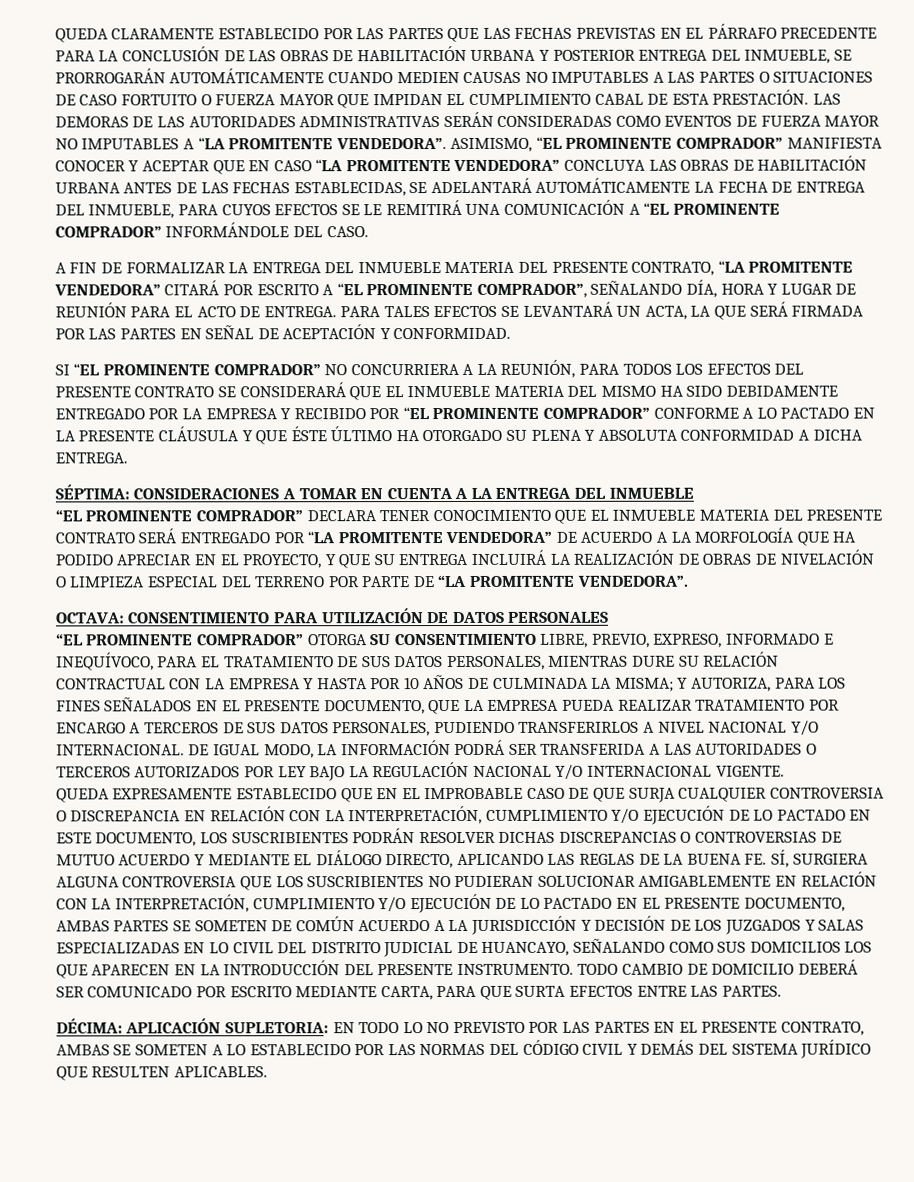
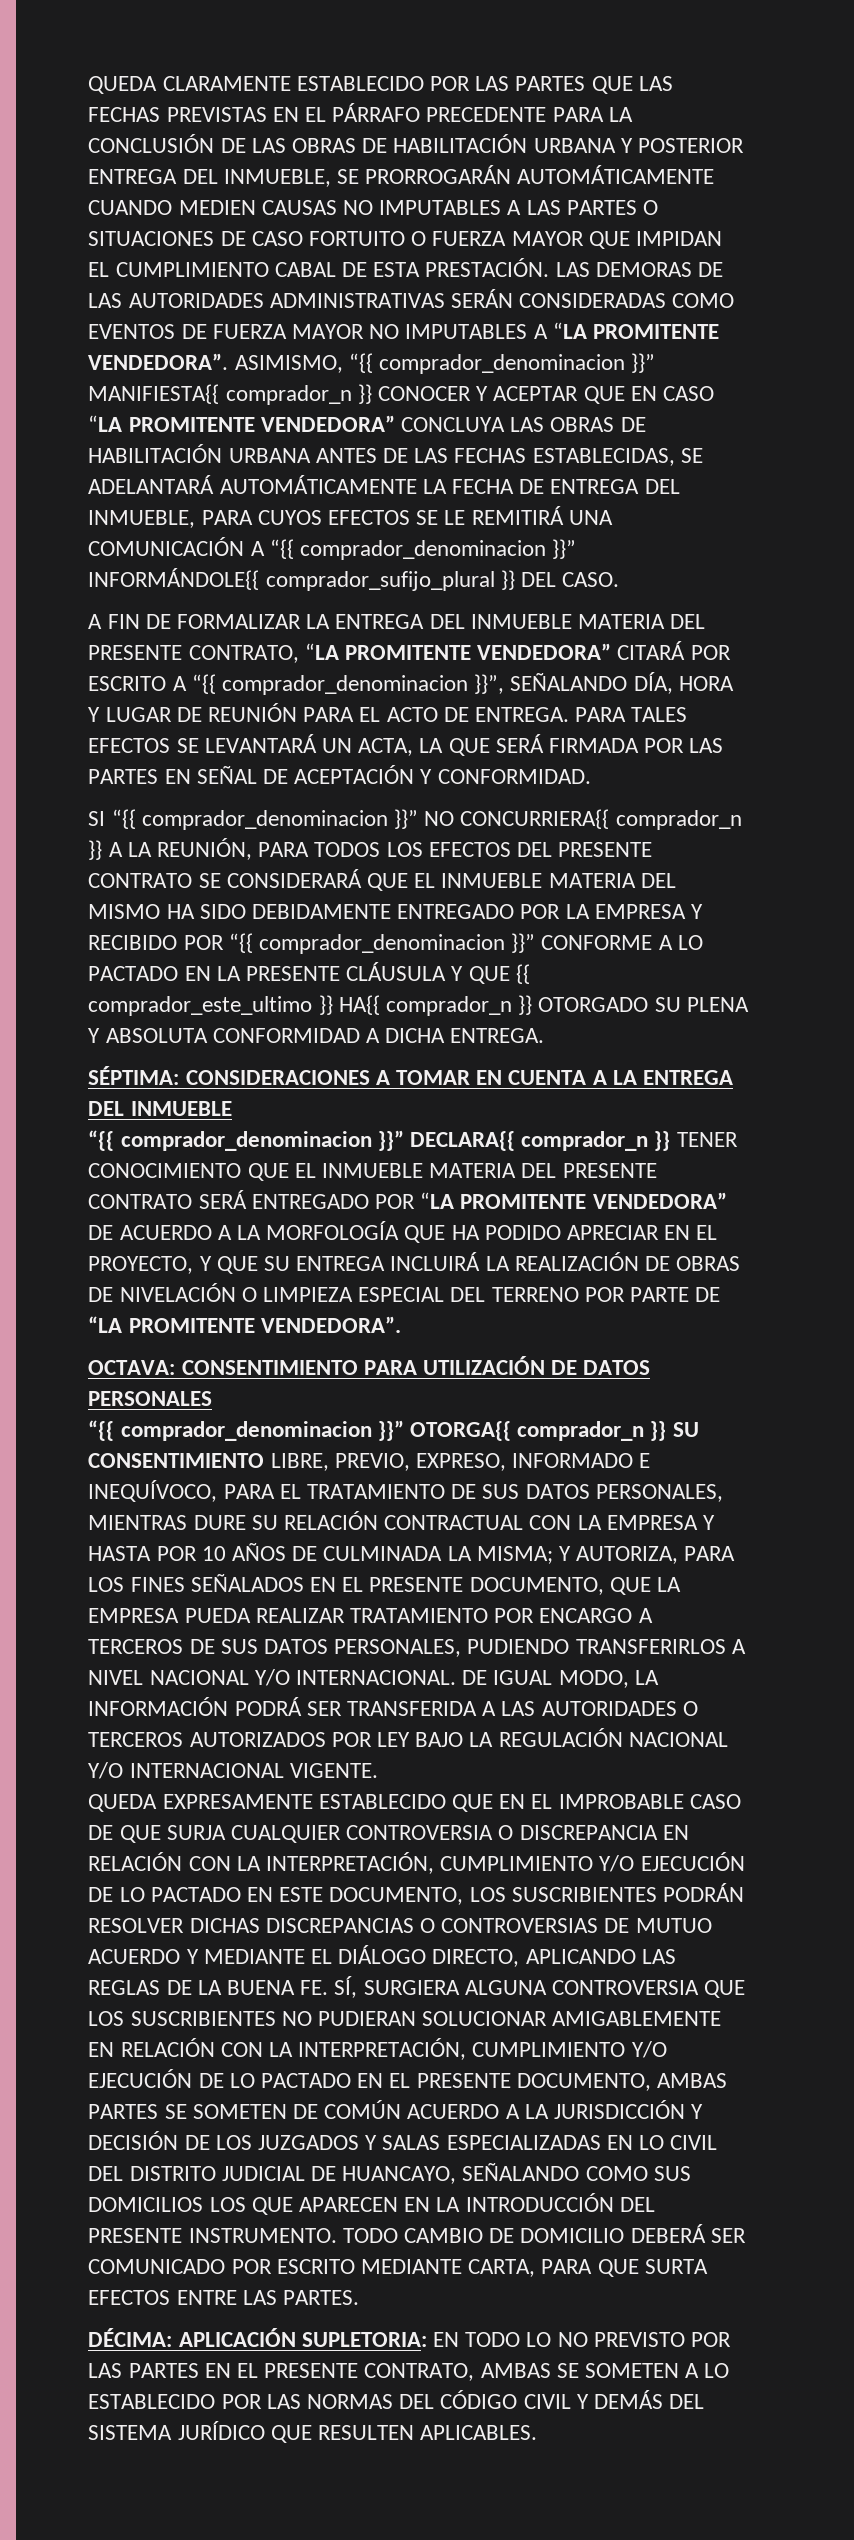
[535,136,883,149] “EL PROMINENTE COMPRADOR” MANIFIESTA -> [348,353,656,374] [88,384,372,405] “{{ comprador_denominacion }}” MANIFIESTA{{ comprador_n }}
[643,202,780,215] [54,222,290,238] “EL PROMINENTE COMPRADOR” INFORMÁNDOLE -> [269,539,577,560] [88,568,515,591] “{{ comprador_denominacion }}” INFORMÁNDOLE{{ comprador_sufijo_plural }}
[336,283,587,298] “EL PROMINENTE COMPRADOR”, -> [191,674,505,695] “{{ comprador_denominacion }}”,
[73,363,460,376] “EL PROMINENTE COMPRADOR” NO CONCURRIERA -> [111,809,742,830] [88,840,103,860] “{{ comprador_denominacion }}” NO CONCURRIERA{{ comprador_n }}
[402,407,651,420] “EL PROMINENTE COMPRADOR” -> [228,933,536,954] “{{ comprador_denominacion }}”
[290,426,420,442] ÉSTE ÚLTIMO HA -> [515,964,530,984] [88,995,533,1016] {{ comprador_este_ultimo }} HA{{ comprador_n }}
[54,509,377,522] “EL PROMINENTE COMPRADOR” DECLARA -> [88,1130,671,1151] “{{ comprador_denominacion }}” DECLARA{{ comprador_n }}
[55,633,368,646] “EL PROMINENTE COMPRADOR” OTORGA -> [88,1420,667,1441] “{{ comprador_denominacion }}” OTORGA{{ comprador_n }}

